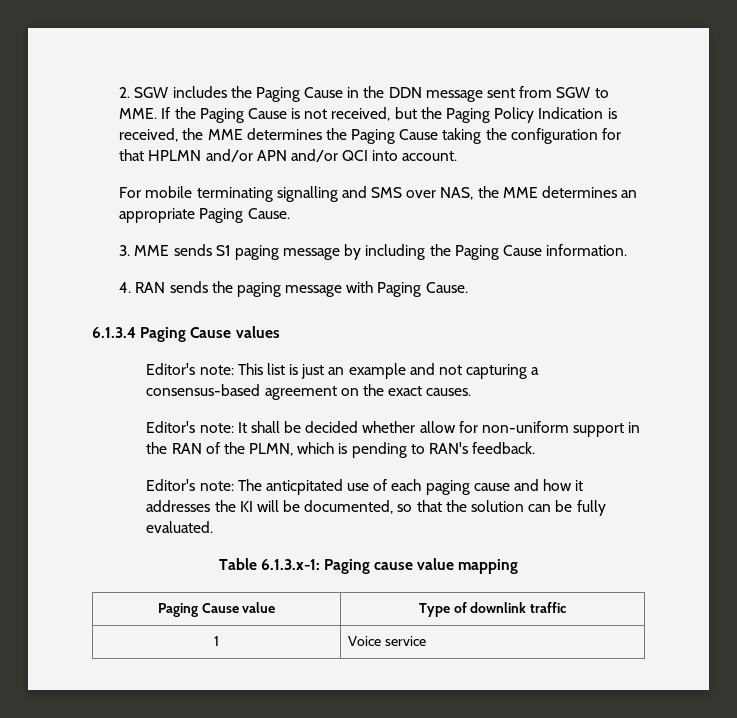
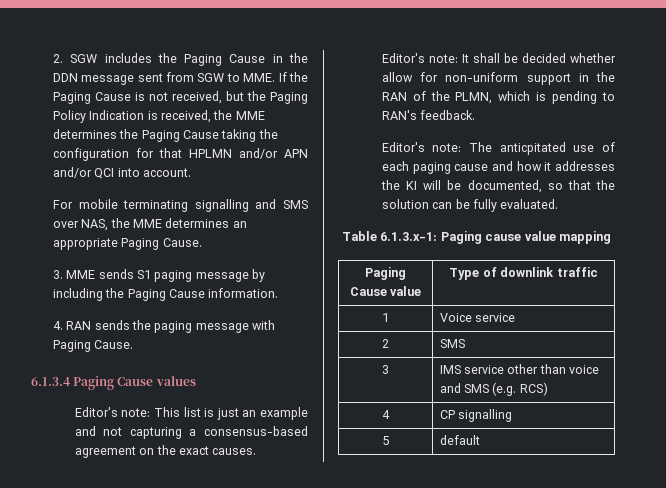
(426, 641) none -> [382,339,389,348] [439,339,465,348] [382,365,389,374] [439,364,600,374] [439,382,548,396] [382,410,390,419] [439,409,512,422] [382,436,389,445] [439,435,480,445] // 2 | SMS // 3 | IMS service other than voice and SMS (e.g. RCS) // 4 | CP signalling // 5 | default

